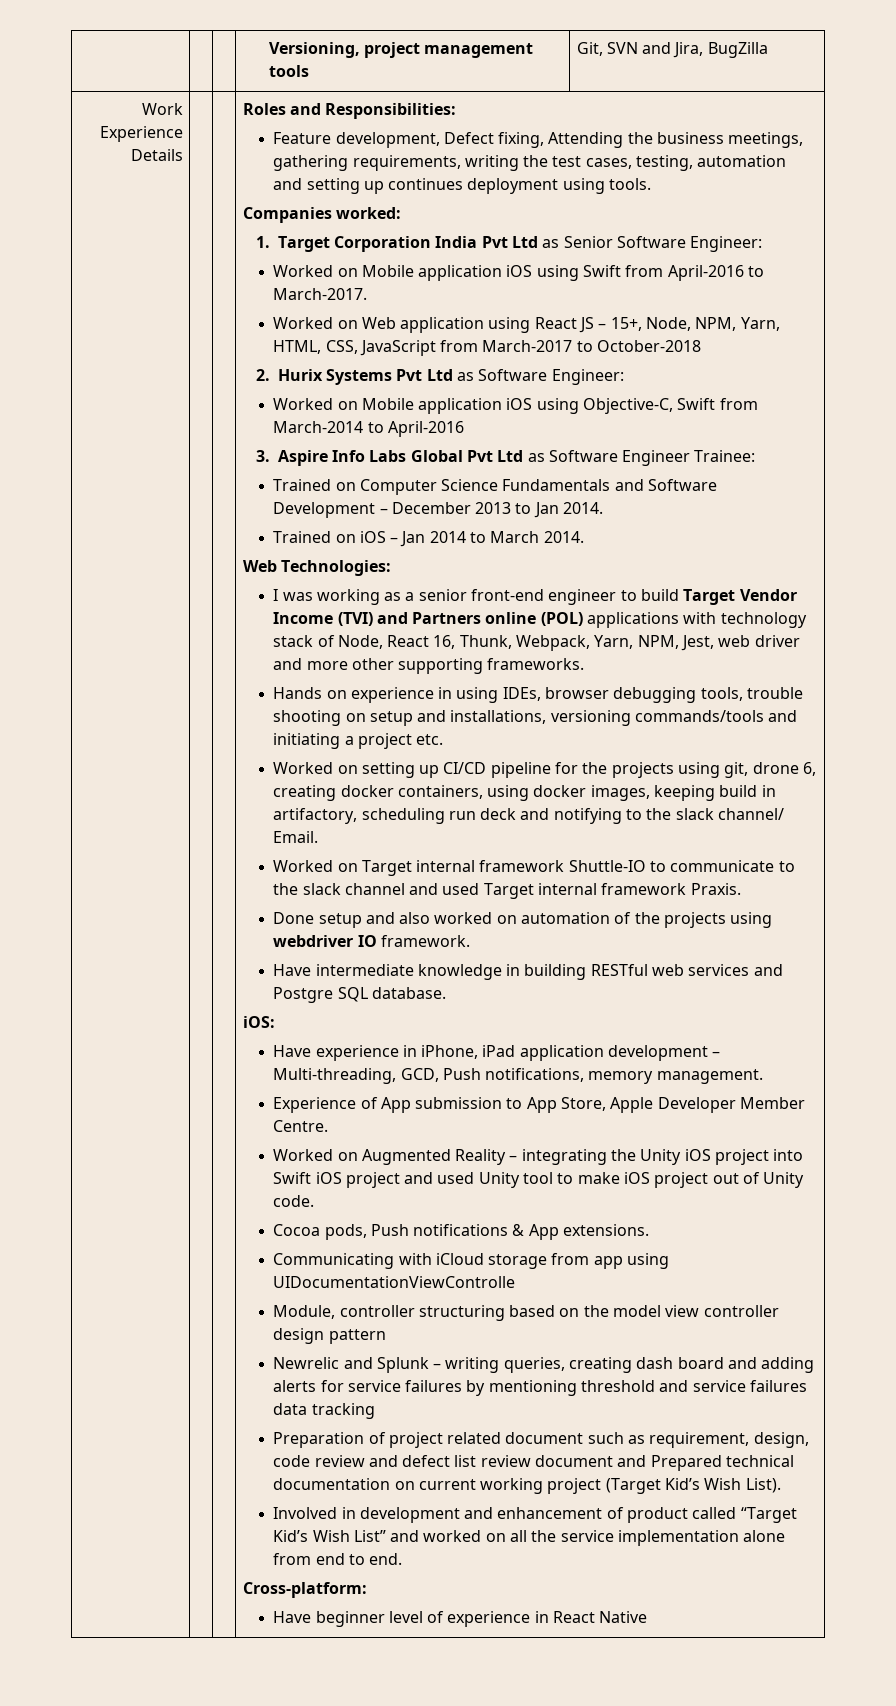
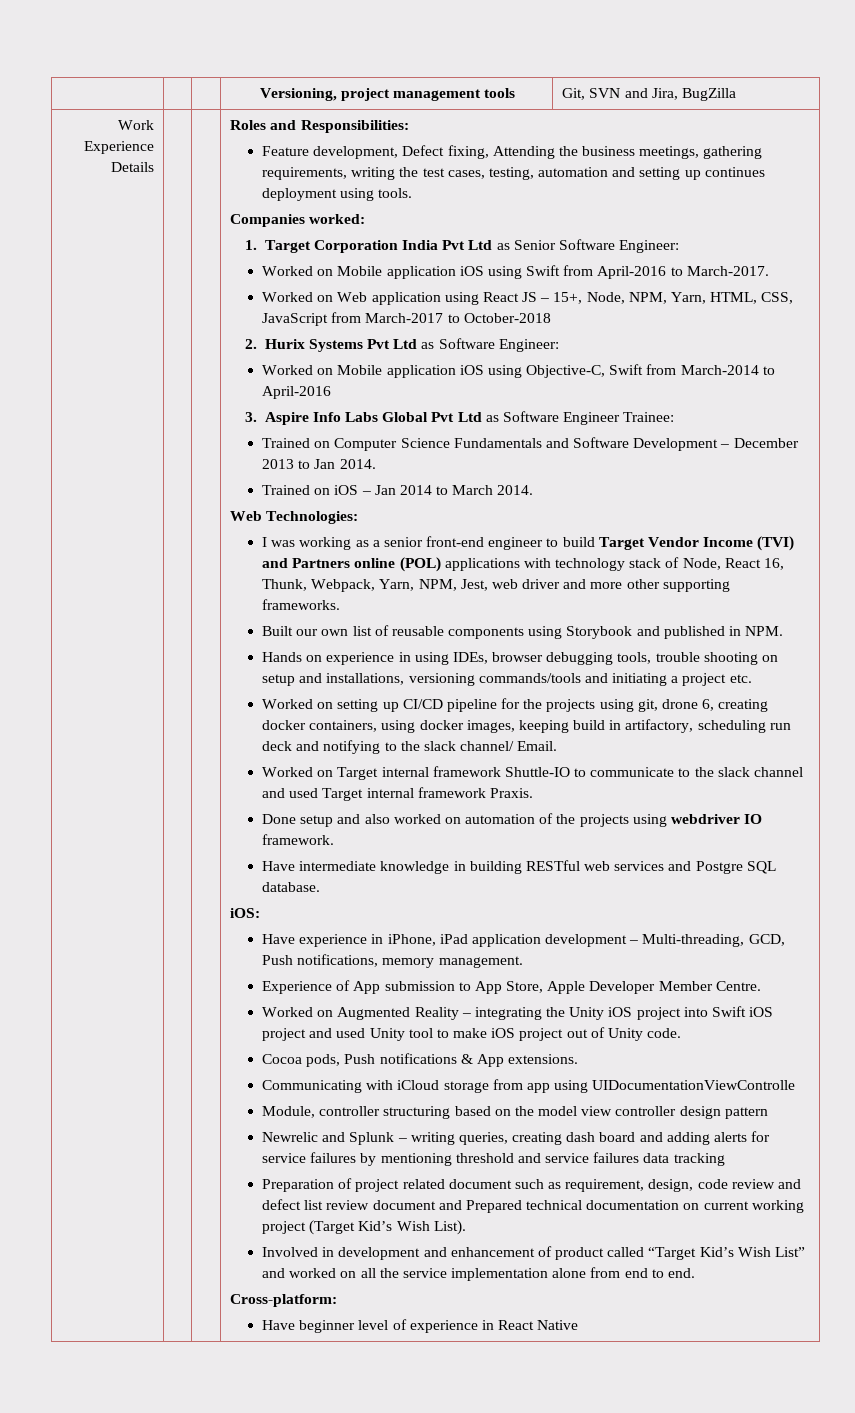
(585, 664) none -> [261,625,784,639] // Built our own list of reusable components using Storybook and published in NPM.

